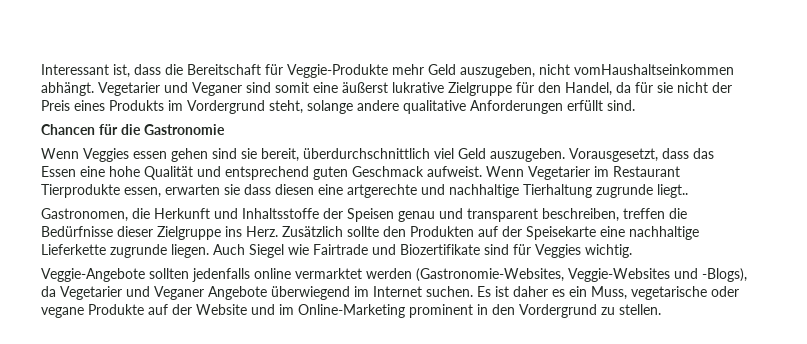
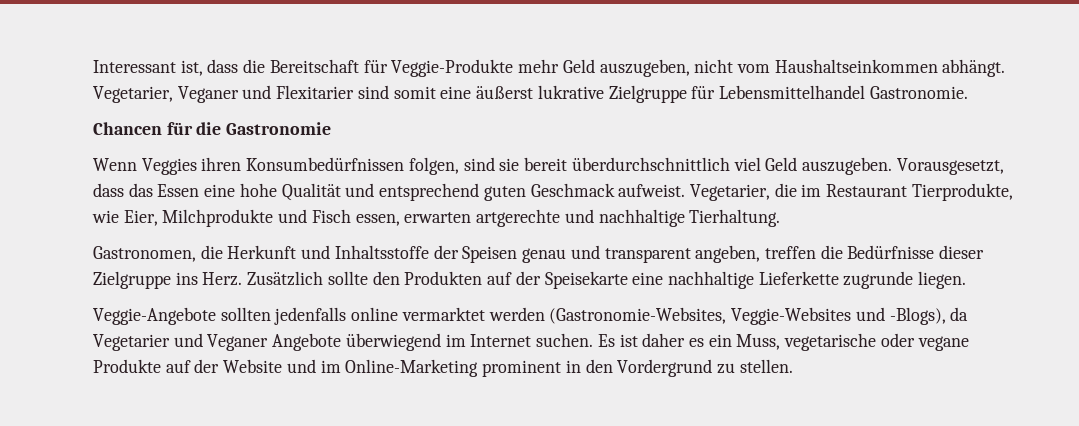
[574,64,734,75] [41,82,242,96] vomHaushaltseinkommen abhängt. Vegetarier und Veganer -> [736,59,1006,77] [93,85,355,103] vom Haushaltseinkommen abhängt. Vegetarier, Veganer und Flexitarier
[538,82,732,96] [41,100,635,114] den Handel, da für sie nicht der Preis eines Produkts im Vordergrund steht, solange andere qualitative Anforderungen erfüllt sind. -> [718,85,968,99] Lebensmittelhandel Gastronomie.
[133,148,208,162] essen gehen -> [201,157,459,175] ihren Konsumbedürfnissen folgen,
[261,148,299,162] bereit, -> [524,157,568,171] bereit
[486,166,680,180] [41,184,688,198] Wenn Vegetarier im Restaurant Tierprodukte essen, erwarten sie dass diesen eine artgerechte und nachhaltige Tierhaltung zugrunde liegt.. -> [689,183,1013,201] [92,209,781,227] Vegetarier, die im Restaurant Tierprodukte, wie Eier, Milchprodukte und Fisch essen, erwarten artgerechte und nachhaltige Tierhaltung.
[542,208,619,222] beschreiben, -> [695,245,761,263] angeben,
[213,244,632,258] Auch Siegel wie Fairtrade und Biozertifikate sind für Veggies wichtig. -> (967, 280) none

